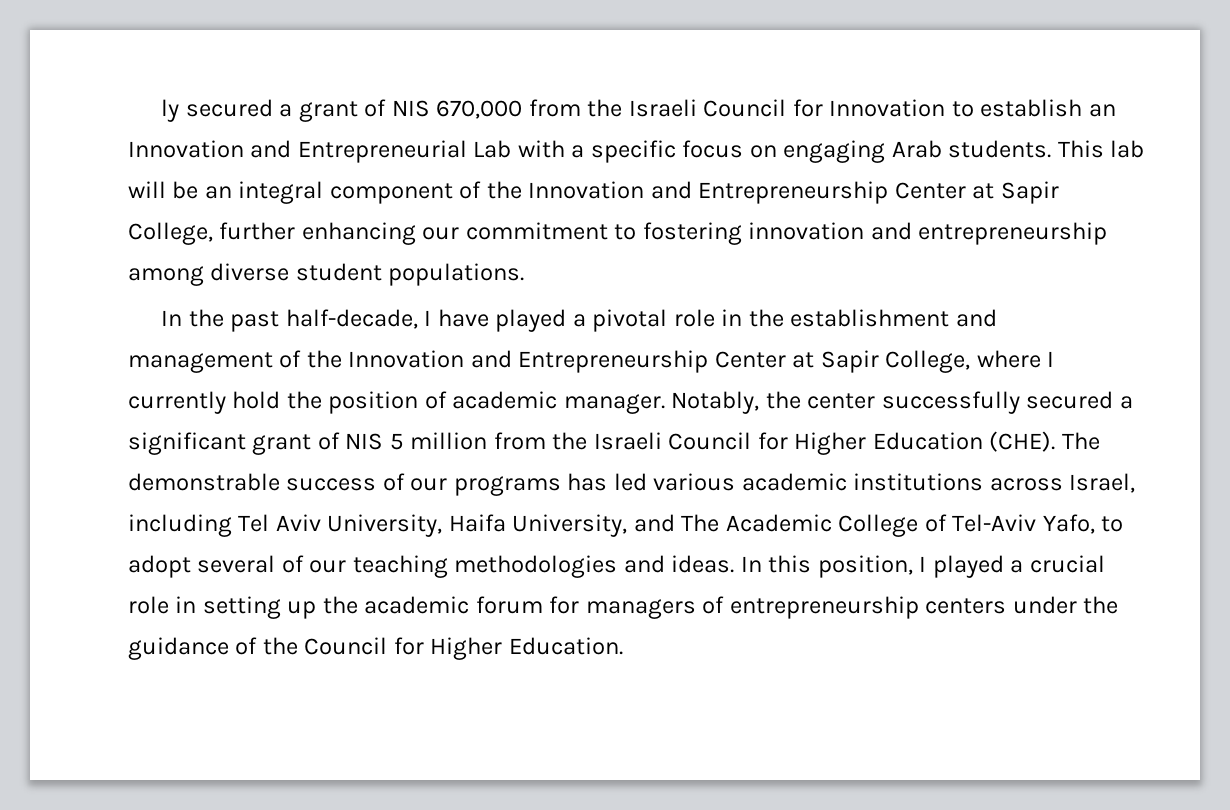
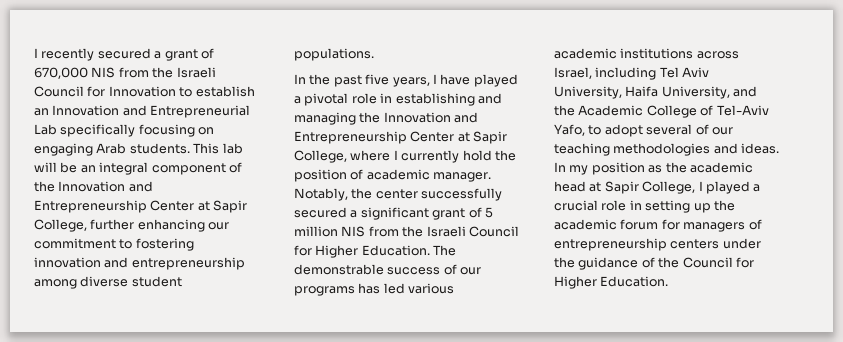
[161,99,180,122] ly -> [34,48,95,61] I recently
[391,100,523,119] NIS 670,000 -> [34,67,116,79] 670,000 NIS
[517,140,744,163] with a specific focus -> [60,124,195,137] specifically focusing
[285,309,418,329] half-decade, -> [365,74,430,87] five years,
[748,309,997,327] [128,350,302,373] the establishment and management of -> [395,93,502,106] [294,112,356,125] establishing and managing
[345,433,384,450] NIS -> (482, 212) none
(488, 441) none -> [341,226,366,237] NIS
[872,431,1056,452] Education (CHE). -> [361,245,430,256] Education.
[681,514,720,532] The -> [554,105,575,116] the
[768,555,913,578] this position, -> [569,162,753,175] [554,181,696,194] my position as the academic head at Sapir College,

